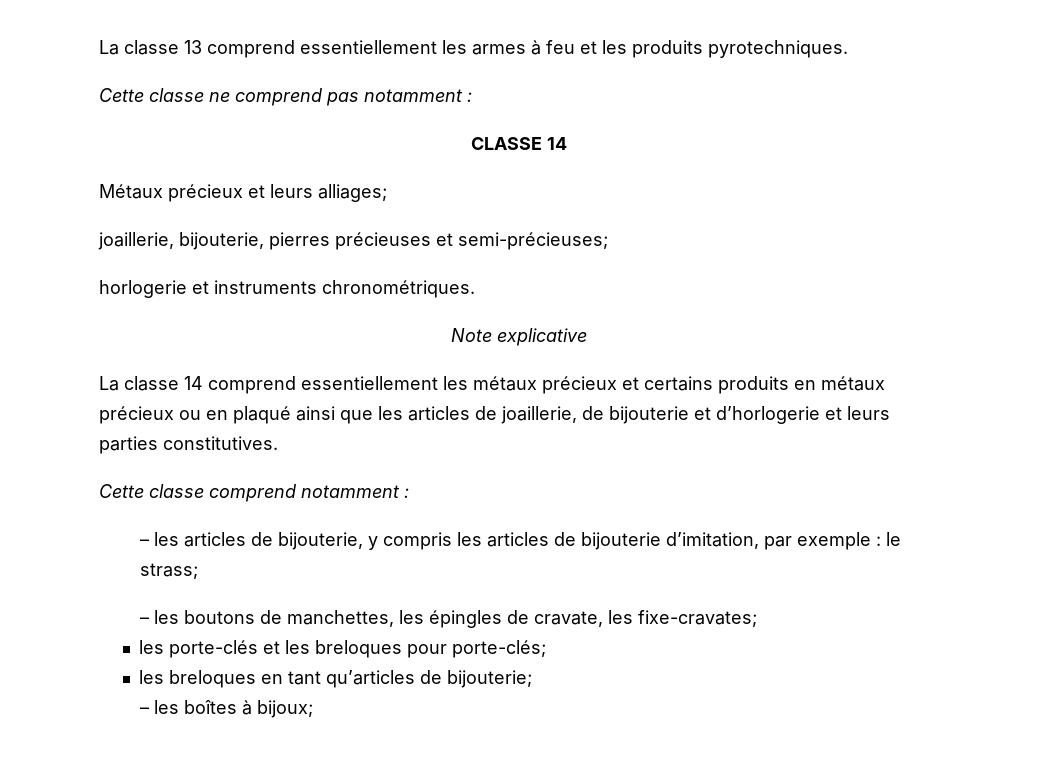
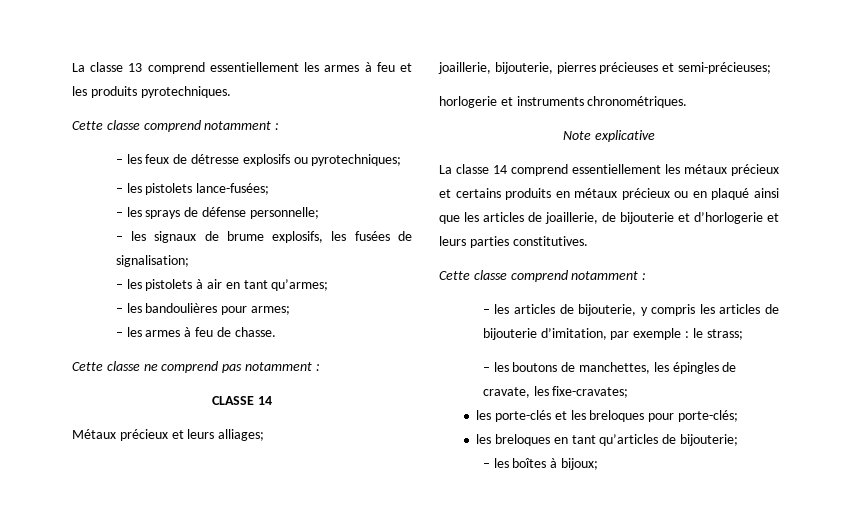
(848, 49) none -> [72,120,280,132] [115,154,402,166] [115,183,270,195] [115,207,319,219] [115,231,412,243] [115,255,189,267] [115,279,329,291] [115,303,290,315] [115,327,276,337] // Cette classe comprend notamment : // – les feux de détresse explosifs ou pyrotechniques; // – les pistolets lance-fusées; // – les sprays de défense personnelle; // – les signaux de brume explosifs, les fusées de signalisation; // – les pistolets à air en tant qu’armes; // – les bandoulières pour armes; // – les armes à feu de chasse.

